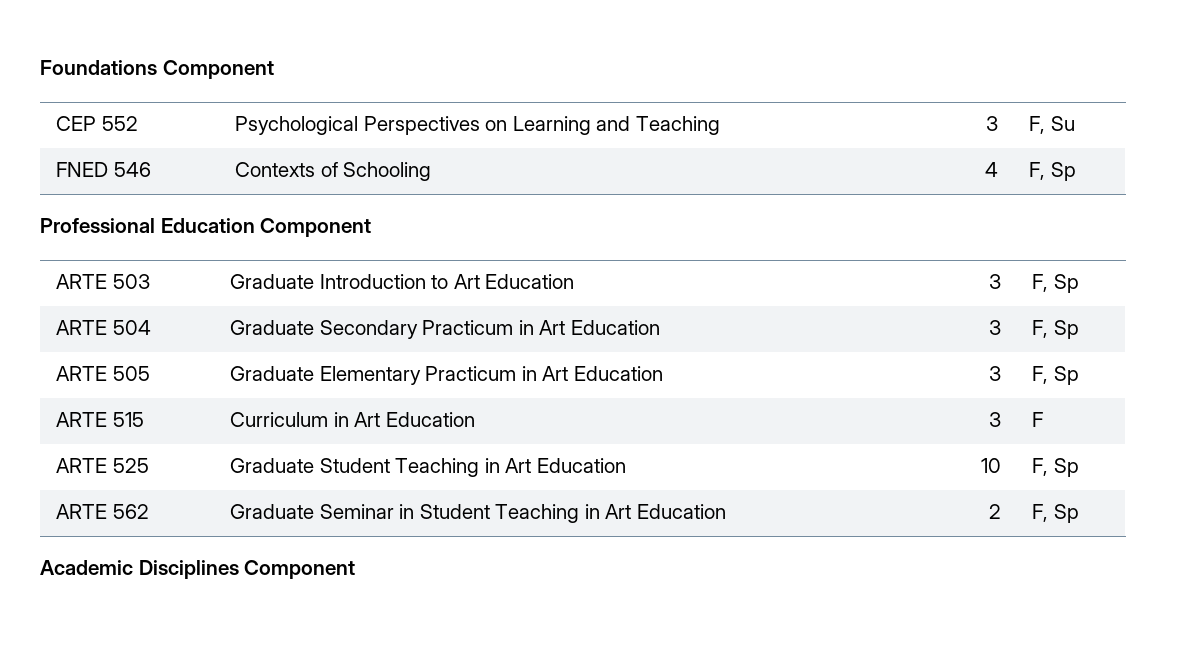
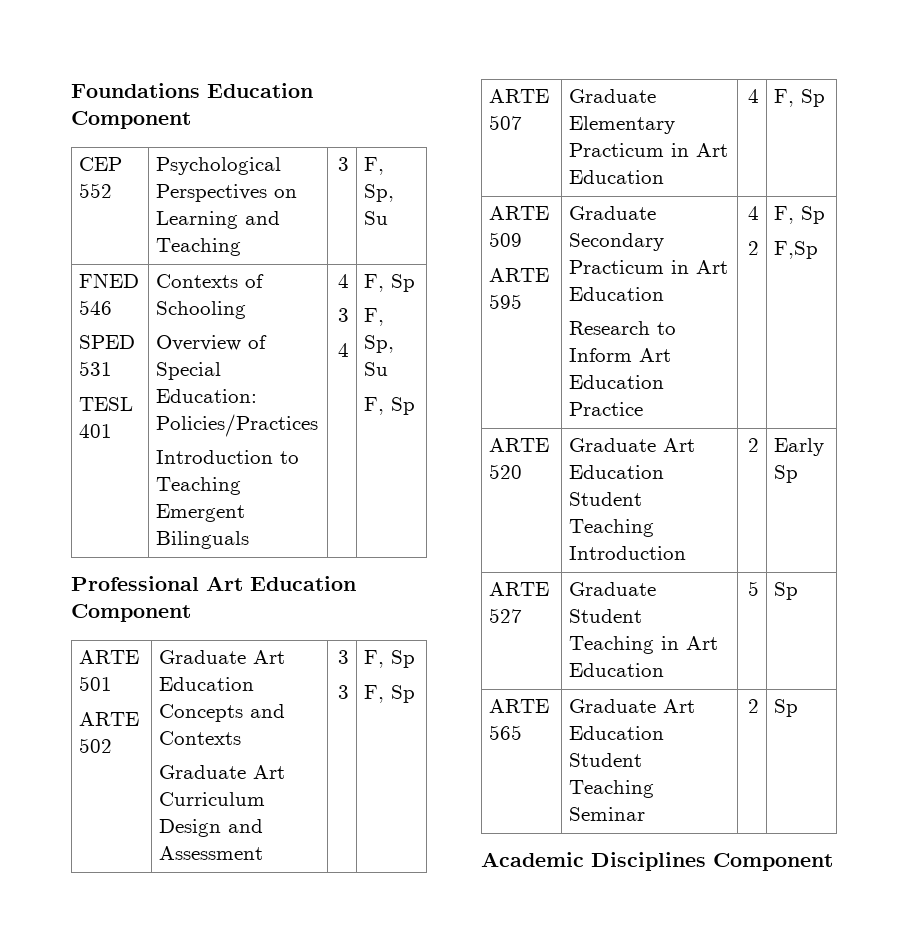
(157, 67) none -> [207,83,313,98] Education
(1046, 125) none -> [364,184,395,202] Sp,
(151, 169) none -> [79,335,136,349] [79,361,113,376] [79,397,134,411] [79,424,113,438] // SPED 531 // TESL 401
[984,162,998,177] [1029,162,1076,181] | 4 | F, Sp -> [156,335,268,351] [156,362,222,380] [156,389,258,403] [156,414,319,437] [156,450,300,464] [156,477,242,495] [156,504,246,522] [156,531,250,549] [337,274,349,288] [337,308,349,322] [337,343,349,357] [364,274,416,292] [364,308,385,326] [364,335,395,353] [364,362,389,376] [364,397,416,415] // Overview of Special Education: Policies/Practices // Introduction to Teaching Emergent Bilinguals | 4 // 3 // 4 | F, Sp // F, Sp, Su // F, Sp
(155, 225) none -> [206,576,243,591] Art
[112,274,150,289] [230,274,575,289] [988,274,1001,289] [1032,274,1079,293] [56,320,151,335] [230,320,660,339] [988,320,1001,335] [1032,320,1079,339] [56,366,150,381] 503 | Graduate Introduction to Art Education | 3 | F, Sp // ARTE 504 | Graduate Secondary Practicum in Art Education | 3 | F, Sp // ARTE 505 -> [79,676,113,691] [79,712,140,726] [79,738,113,753] [159,650,286,664] [159,677,255,691] [159,704,286,722] [159,731,242,745] [159,765,286,779] [159,792,266,806] [159,819,264,837] [159,846,264,860] [337,650,349,664] [337,685,349,699] [364,650,416,668] [364,685,416,703] [489,89,550,103] [489,115,523,130] 501 // ARTE 502 | Graduate Art Education Concepts and Contexts // Graduate Art Curriculum Design and Assessment | 3 // 3 | F, Sp // F, Sp // ARTE 507
[988,366,1001,381] [1032,366,1079,385] [56,412,144,427] [230,412,475,427] [988,412,1001,427] [1032,412,1044,427] [56,458,149,473] 3 | F, Sp // ARTE 515 | Curriculum in Art Education | 3 | F // ARTE 525 -> [747,89,759,103] [774,89,826,107] [489,206,550,220] [489,232,523,247] [489,268,550,282] [489,294,523,309] [569,206,657,220] [569,233,665,251] [569,260,729,274] [569,287,665,301] [569,321,677,335] [569,348,672,362] [569,375,665,389] [569,402,644,416] [747,206,759,220] [747,241,759,255] [774,206,826,224] [774,241,819,259] [489,438,550,452] [489,464,523,479] [569,438,696,452] [569,465,665,479] [569,492,643,506] [569,519,655,537] [569,546,687,560] [747,438,759,452] [774,438,825,456] [774,465,799,483] [489,582,550,596] [489,608,523,623] 4 | F, Sp // ARTE 509 // ARTE 595 | Graduate Secondary Practicum in Art Education // Research to Inform Art Education Practice | 4 // 2 | F, Sp // F,Sp // ARTE 520 | Graduate Art Education Student Teaching Introduction | 2 | Early Sp // ARTE 527
[980,458,1001,473] [1032,458,1079,477] [56,504,149,519] [230,504,726,523] [988,504,1001,519] [1032,504,1049,522] 10 | F, Sp // ARTE 562 | Graduate Seminar in Student Teaching in Art Education | 2 | F, -> [747,581,759,596] [774,582,799,600] [489,699,550,713] [489,725,523,740] [569,699,696,713] [569,726,665,740] [569,753,643,767] [569,780,655,798] [569,807,646,821] [747,699,759,713] 5 | Sp // ARTE 565 | Graduate Art Education Student Teaching Seminar | 2 |

